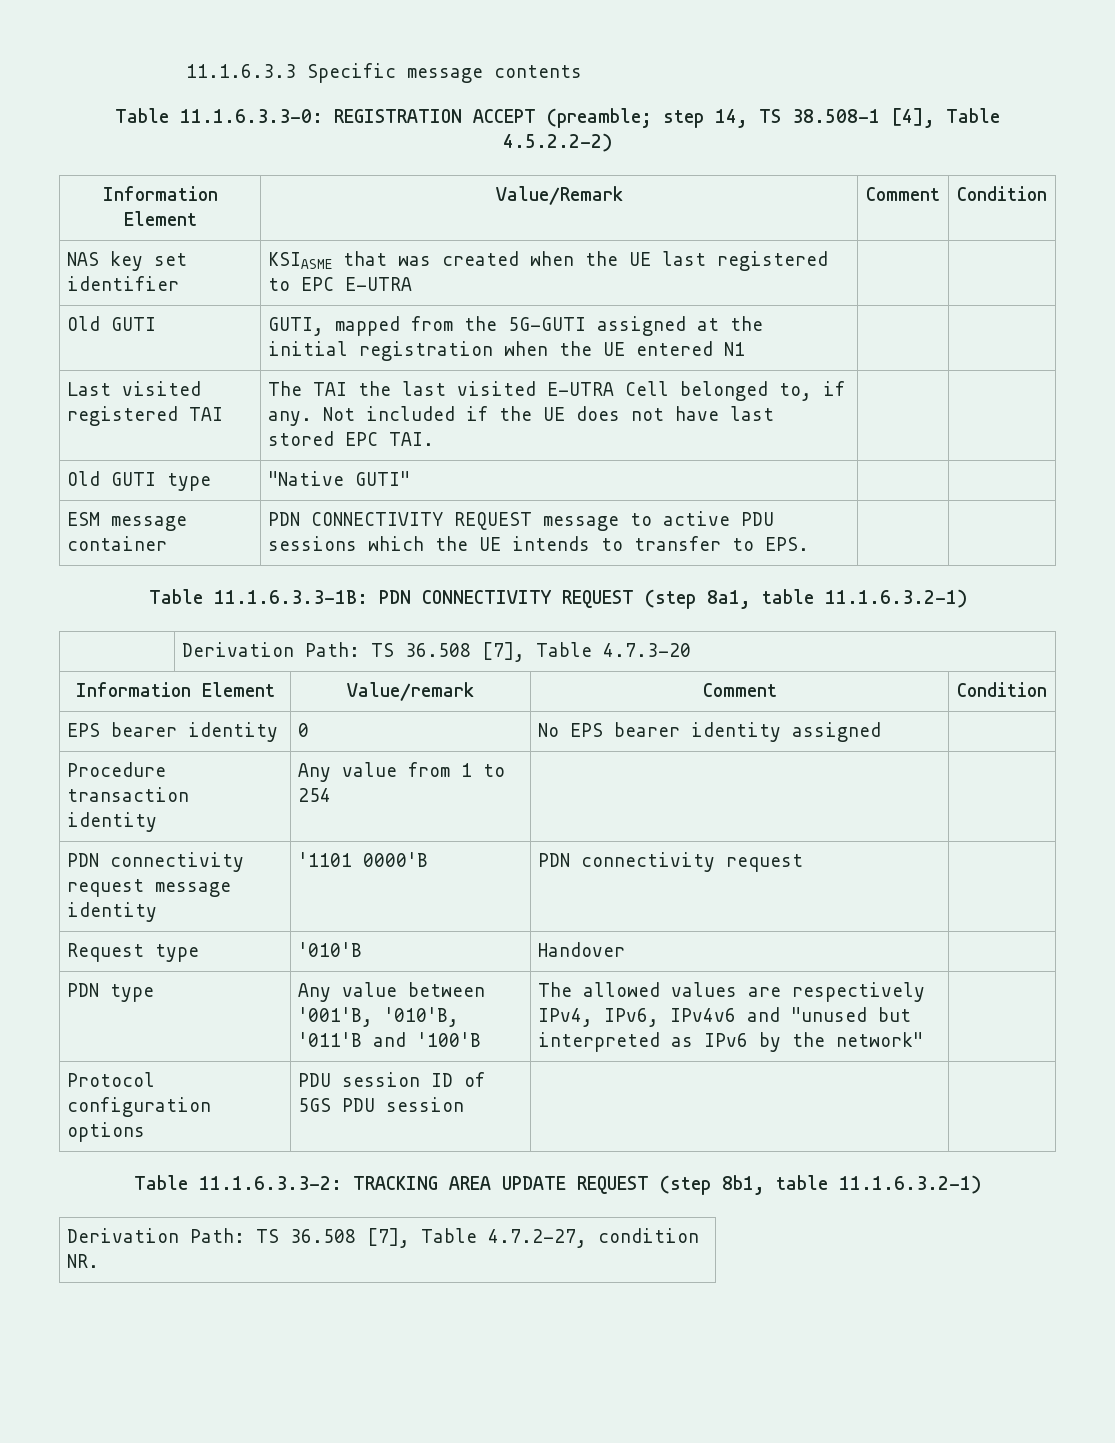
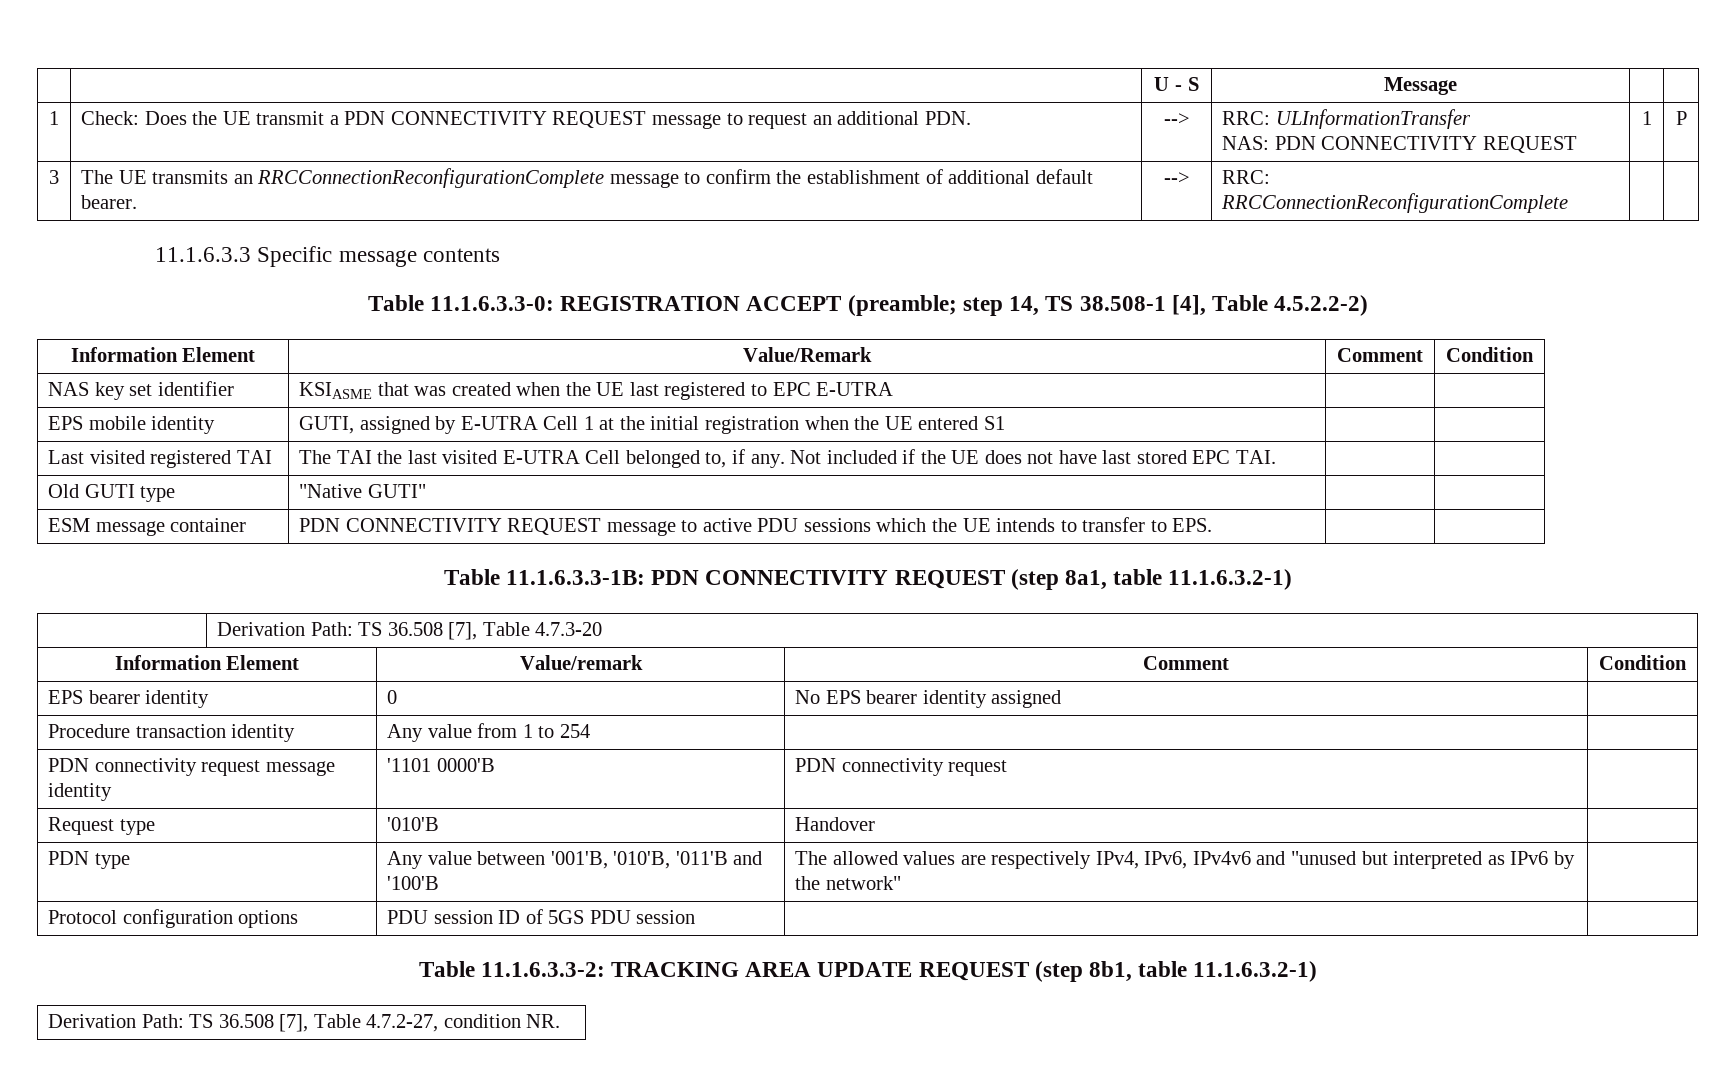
(185, 71) none -> [1154,77,1199,91] [1384,77,1457,95] [49,111,59,125] [81,111,971,129] [1163,113,1190,125] [1222,109,1471,129] [1222,136,1577,153] [1641,111,1652,125] [1675,111,1687,125] [49,170,59,184] [81,168,1093,188] [81,195,138,209] [1163,172,1190,184] [1222,170,1271,184] [1221,193,1569,213] | | U - S | Message | | // 1 | Check: Does the UE transmit a PDN CONNECTIVITY REQUEST message to request an additional PDN. | --> | RRC: ULInformationTransfer // NAS: PDN CONNECTIVITY REQUEST | 1 | P // 3 | The UE transmits an RRCConnectionReconfigurationComplete message to confirm the establishment of additional default bearer. | --> | RRC: RRCConnectionReconfigurationComplete | | //
[66,316,156,331] [267,316,686,336] Old GUTI | GUTI, mapped from the 5G-GUTI assigned -> [48,416,216,434] [299,416,594,434] EPS mobile identity | GUTI, assigned by E-UTRA Cell 1
[723,342,745,356] N1 -> [983,416,1005,430] S1

